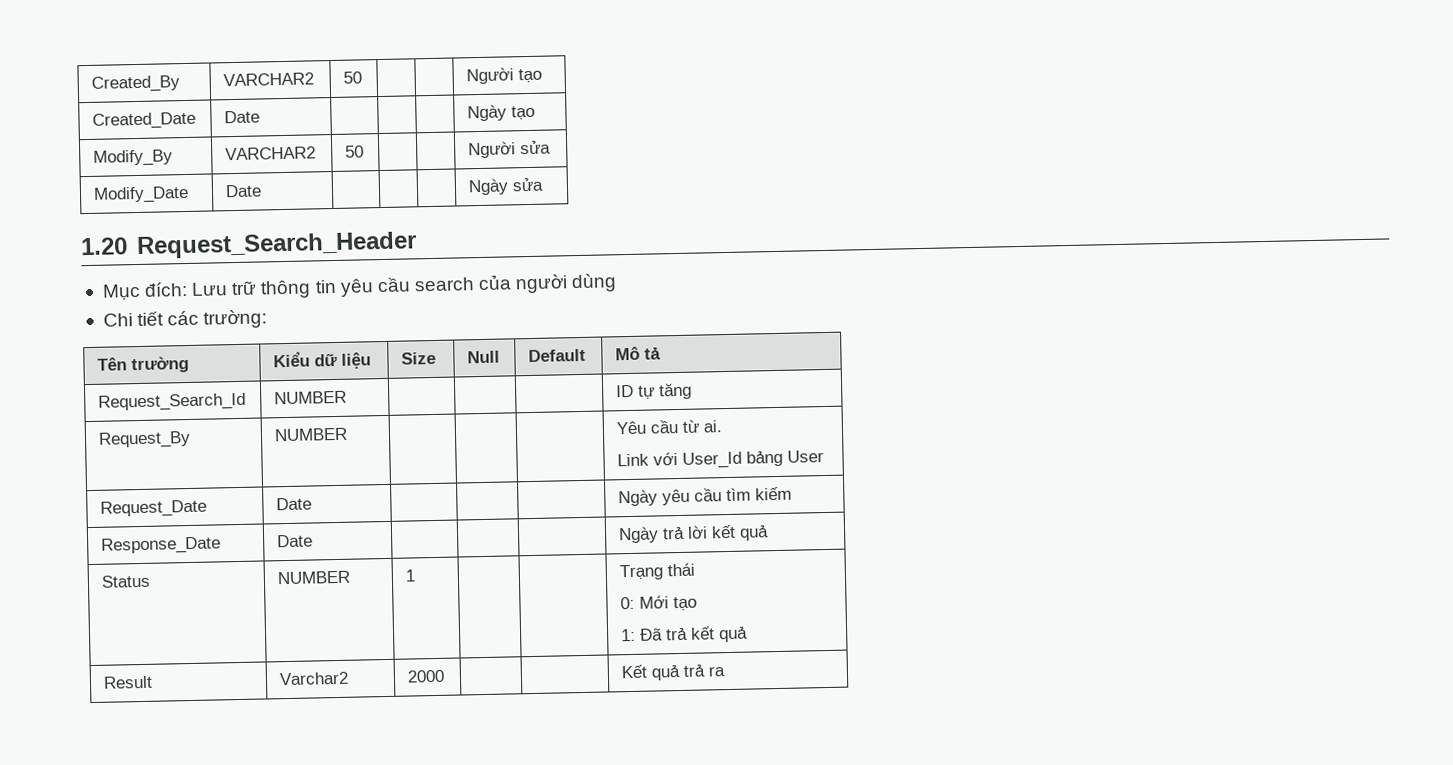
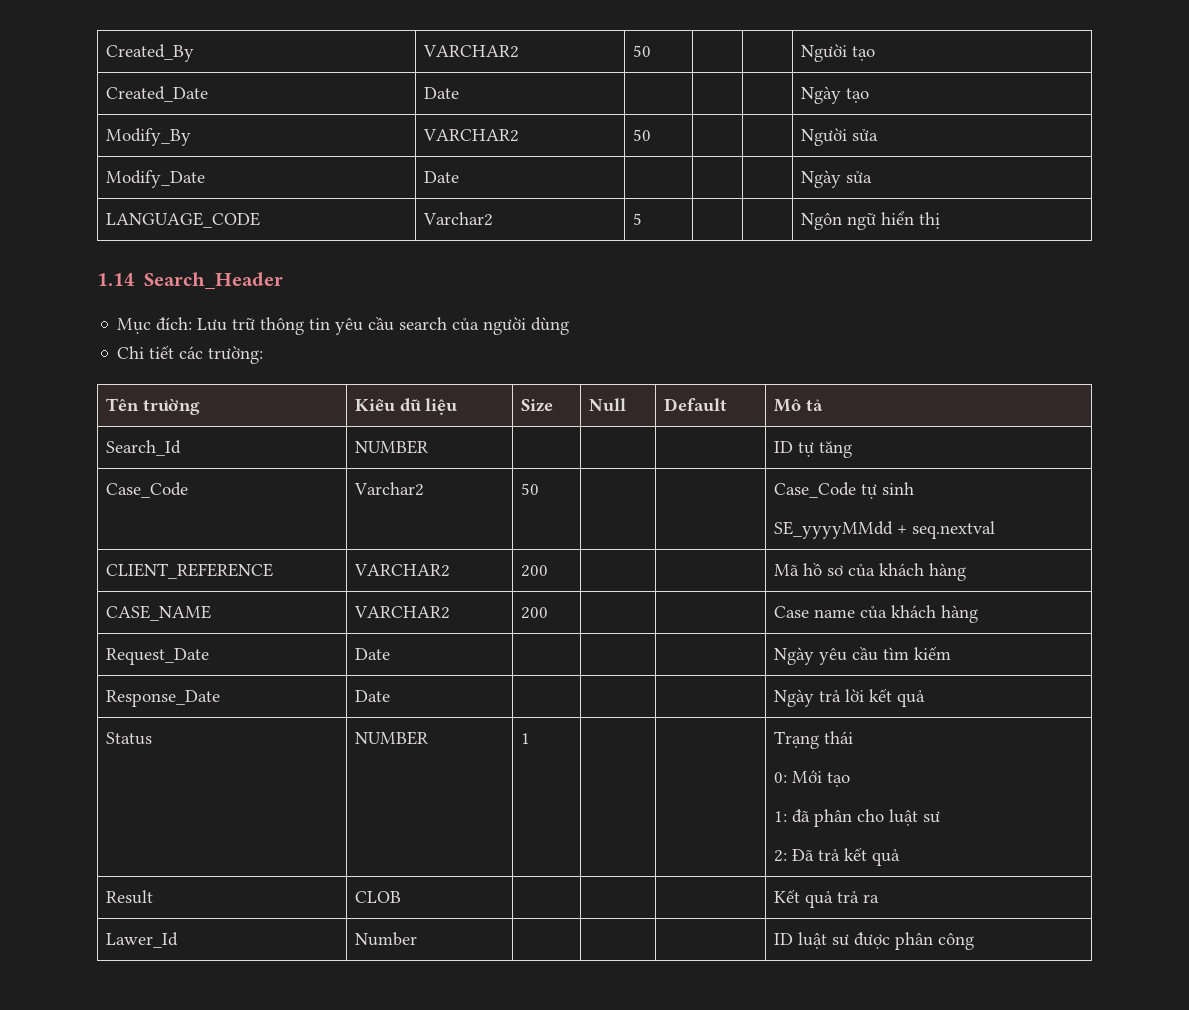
[80,231,417,260] // 1.20 Request_Search_Header -> [105,212,260,228] [422,212,493,226] [632,213,642,225] [800,211,940,230] [97,272,284,290] // LANGUAGE_CODE | Varchar2 | 5 | | | Ngôn ngữ hiển thị // 1.14 Search_Header
[98,392,247,412] Request_Search_Id -> [105,440,181,456] Search_Id
[98,430,192,449] [274,427,349,442] [616,419,724,435] [617,450,825,469] Request_By | NUMBER | | | | Yêu cầu từ ai. // Link với User_Id bảng User -> [105,482,188,498] [353,482,424,496] [520,483,539,495] [773,482,914,499] [773,521,995,539] [105,563,273,579] [353,564,450,577] [520,565,548,577] [773,562,966,581] [105,605,211,621] [353,606,450,619] [520,607,548,619] [773,605,978,623] Case_Code | Varchar2 | 50 | | | Case_Code tự sinh // SE_yyyyMMdd + seq.nextval // CLIENT_REFERENCE | VARCHAR2 | 200 | | | Mã hồ sơ của khách hàng // CASE_NAME | VARCHAR2 | 200 | | | Case name của khách hàng
(637, 635) none -> [791,809,940,827] [773,850,787,862] đã phân cho luật sư // 2:
[279,671,350,686] [407,669,446,683] Varchar2 | 2000 -> [354,891,401,903] CLOB |
(726, 671) none -> [105,932,178,948] [354,932,417,946] [773,932,974,950] // Lawer_Id | Number | | | | ID luật sư được phân công

